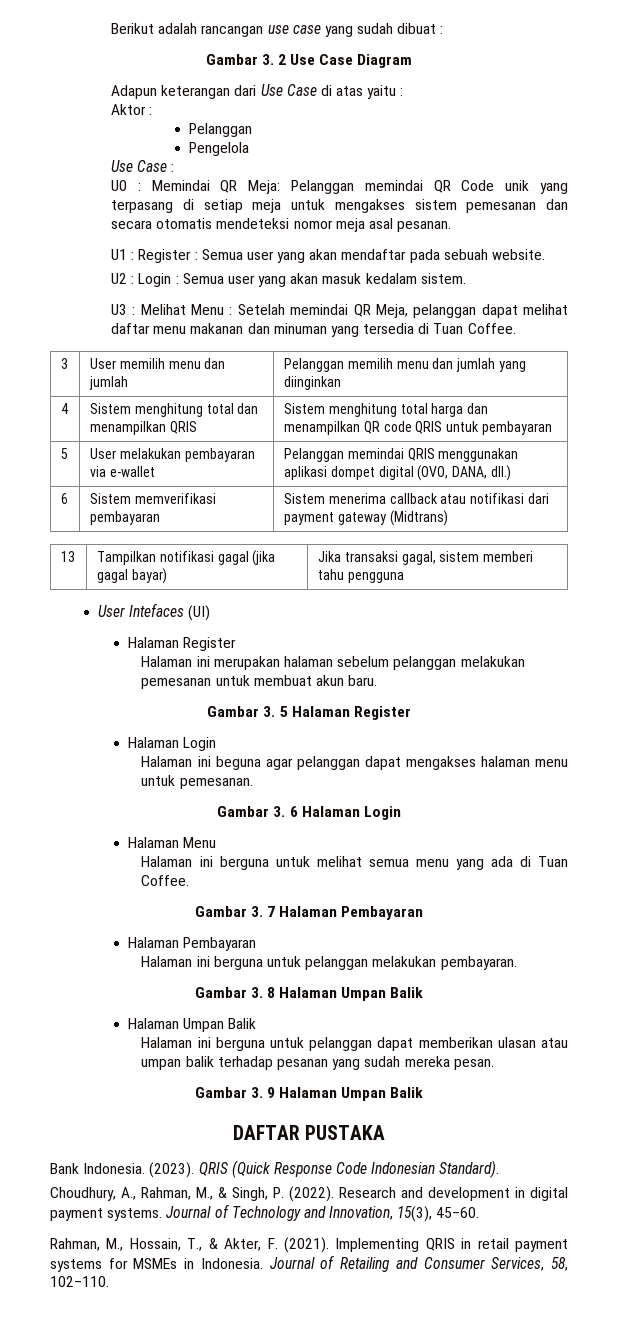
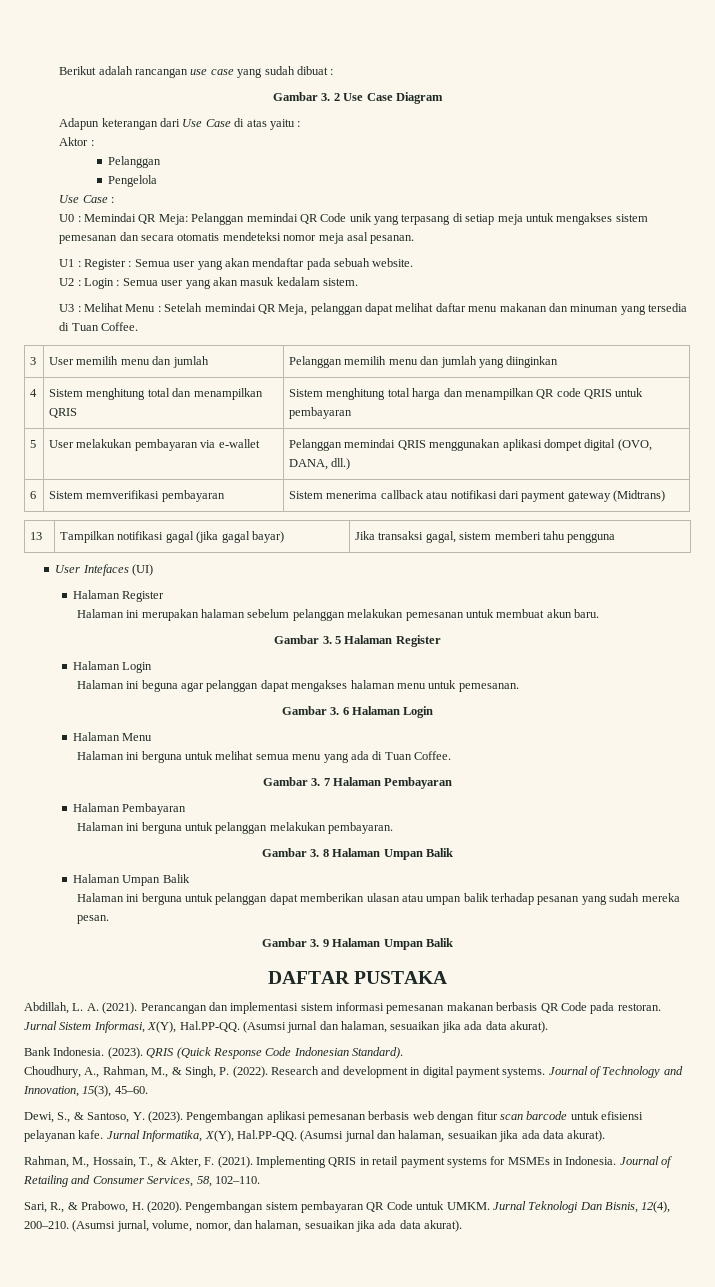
(386, 1132) none -> [24,1002,661,1014] [24,1021,548,1033] // Abdillah, L. A. (2021). Perancangan dan implementasi sistem informasi pemesanan makanan berbasis QR Code pada restoran. Jurnal Sistem Informasi, X(Y), Hal.PP-QQ. (Asumsi jurnal dan halaman, sesuaikan jika ada data akurat).
(480, 1212) none -> [24,1111,643,1123] [24,1130,606,1142] // Dewi, S., & Santoso, Y. (2023). Pengembangan aplikasi pemesanan berbasis web dengan fitur scan barcode untuk efisiensi pelayanan kafe. Jurnal Informatika, X(Y), Hal.PP-QQ. (Asumsi jurnal dan halaman, sesuaikan jika ada data akurat).
(109, 1281) none -> [24,1201,671,1213] [24,1220,463,1232] // Sari, R., & Prabowo, H. (2020). Pengembangan sistem pembayaran QR Code untuk UMKM. Jurnal Teknologi Dan Bisnis, 12(4), 200–210. (Asumsi jurnal, volume, nomor, dan halaman, sesuaikan jika ada data akurat).

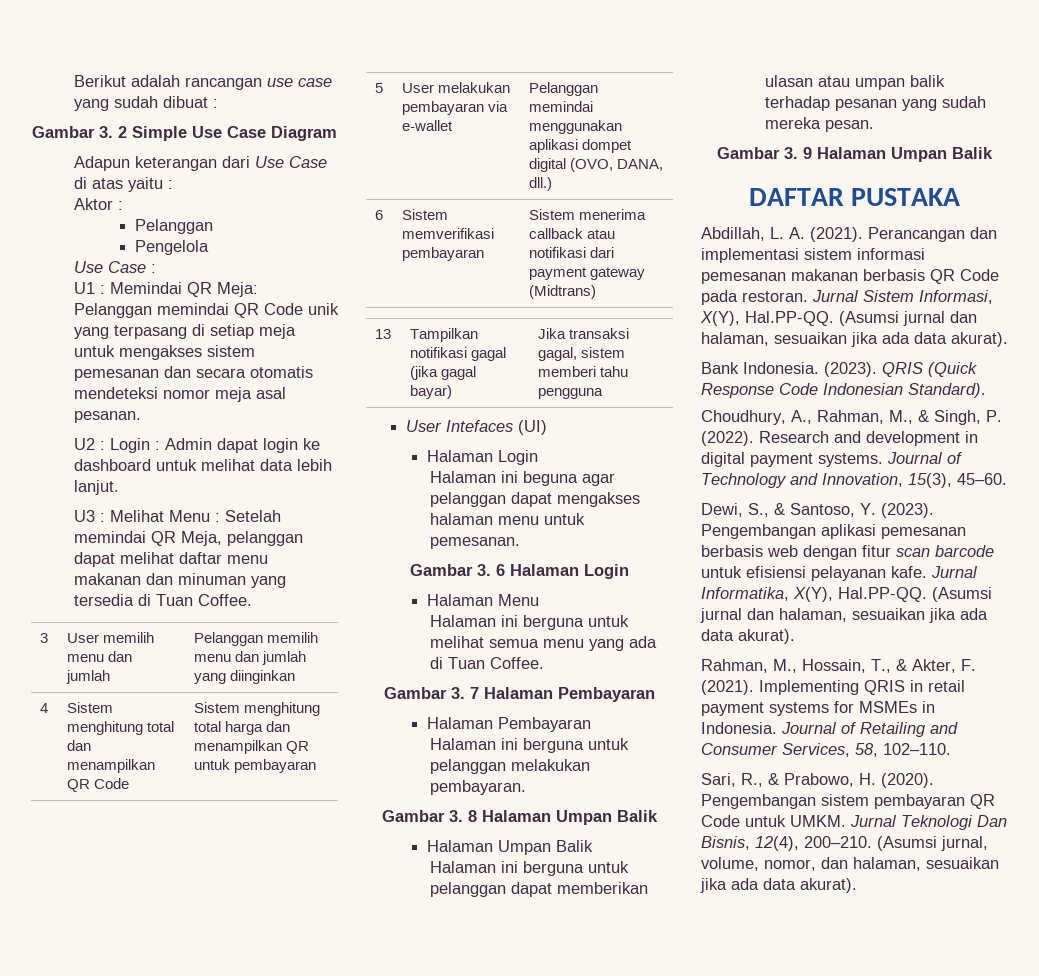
(340, 97) none -> [132,126,187,141] Simple
[59,214,75,222] U0 -> [73,282,95,294] U1
[59,258,414,270] [59,277,359,289] U1 : Register : Semua user yang akan mendaftar pada sebuah website. // U2 : Login : Semua user yang akan masuk kedalam sistem. -> [73,438,320,453] [73,459,332,471] [73,480,119,495] U2 : Login : Admin dapat login ke dashboard untuk melihat data lebih lanjut.
[49,408,78,418] QRIS -> [67,778,130,792] QR Code
[556,388,613,399] code QRIS -> (310, 747) none
[397,440,426,450] QRIS -> (594, 106) none
[73,590,165,602] [76,609,600,621] [274,635,441,647] // Halaman Register // Halaman ini merupakan halaman sebelum pelanggan melakukan pemesanan untuk membuat akun baru. // Gambar 3. 5 Halaman Register -> (547, 427) none

